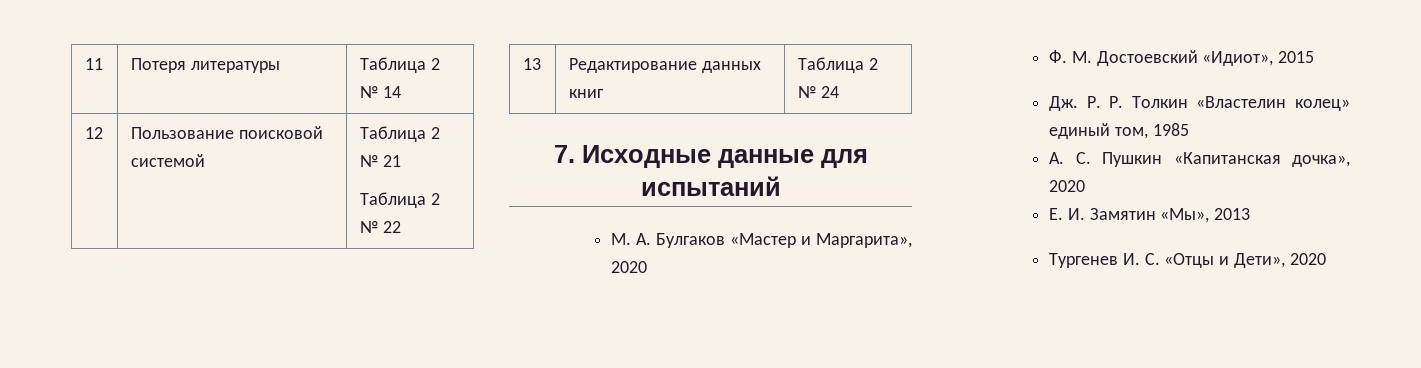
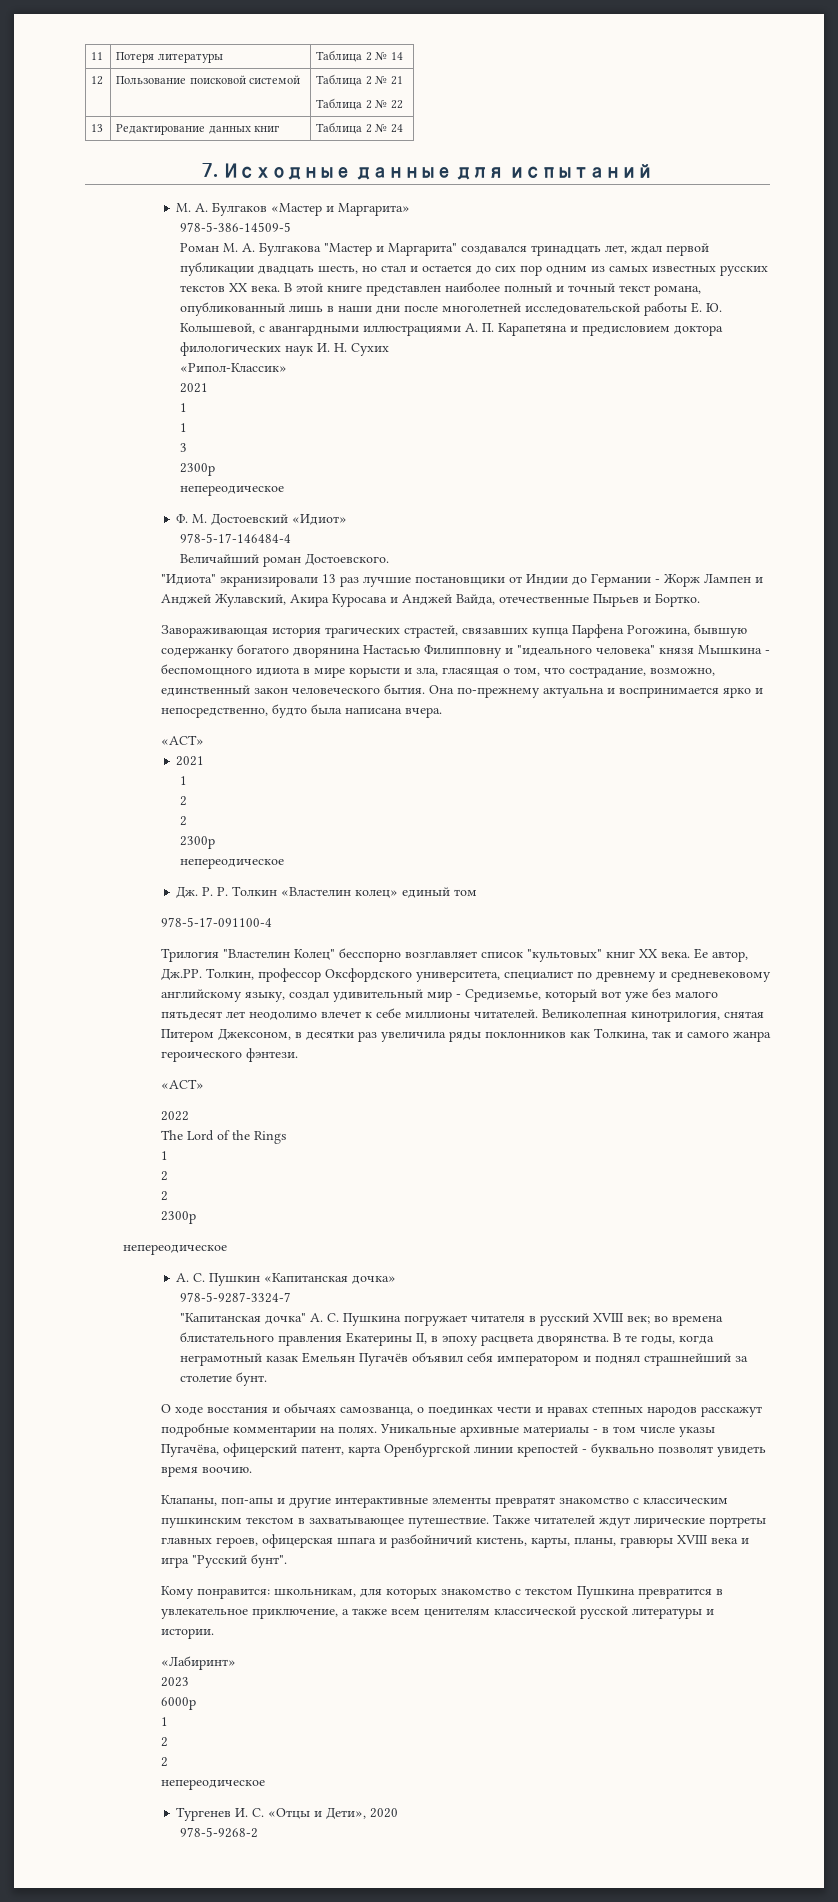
[816,233,912,248] [611,261,648,273] [1049,50,1315,66] Маргарита», 2020 // Ф. М. Достоевский «Идиот», 2015 -> [338,203,411,216] [179,222,291,232] [179,242,709,256] [179,262,768,276] [179,282,701,296] [179,302,722,316] [179,323,723,336] [179,342,389,356] [179,363,287,372] [179,383,208,393] [179,403,187,412] [179,423,187,432] [179,443,187,452] [179,463,215,476] [179,485,284,496] [176,513,348,526] [179,533,291,543] [179,553,389,567] [160,573,763,587] [160,593,700,607] [160,624,747,638] [160,644,770,658] [160,664,715,678] [160,684,763,698] [160,704,442,718] [160,735,204,745] [176,756,205,766] [179,776,187,785] [179,796,187,806] [179,816,187,826] [179,836,215,849] [179,858,284,869] Маргарита» // 978-5-386-14509-5 // Роман М. А. Булгакова "Мастер и Маргарита" создавался тринадцать лет, ждал первой публикации двадцать шесть, но стал и остается до сих пор одним из самых известных русских текстов XX века. В этой книге представлен наиболее полный и точный текст романа, опубликованный лишь в наши дни после многолетней исследовательской работы Е. Ю. Колышевой, с авангардными иллюстрациями А. П. Карапетяна и предисловием доктора филологических наук И. Н. Сухих // «Рипол-Классик» // 2021 // 1 // 1 // 3 // 2300р // непереодическое // Ф. М. Достоевский «Идиот» // 978-5-17-146484-4 // Величайший роман Достоевского. // "Идиота" экранизировали 13 раз лучшие постановщики от Индии до Германии - Жорж Лампен и Анджей Жулавский, Акира Куросава и Анджей Вайда, отечественные Пырьев и Бортко. // Завораживающая история трагических страстей, связавших купца Парфена Рогожина, бывшую содержанку богатого дворянина Настасью Филипповну и "идеального человека" князя Мышкина - беспомощного идиота в мире корысти и зла, гласящая о том, что сострадание, возможно, единственный закон человеческого бытия. Она по-прежнему актуальна и воспринимается ярко и непосредственно, будто была написана вчера. // «АСТ» // 2021 // 1 // 2 // 2 // 2300р // непереодическое
[1114,123,1189,139] [1049,152,1350,167] [1049,180,1086,192] [1049,208,1251,223] том, 1985 // А. С. Пушкин «Капитанская дочка», 2020 // Е. И. Замятин «Мы», 2013 -> [454,889,478,896] [160,917,272,927] [160,948,748,962] [160,968,771,982] [160,988,718,1002] [160,1008,764,1022] [160,1028,771,1042] [160,1048,298,1062] [160,1079,204,1089] [160,1111,189,1121] [160,1130,286,1144] [160,1151,168,1160] [160,1171,168,1181] [160,1191,168,1201] [160,1211,196,1224] [122,1244,227,1255] [176,1273,397,1286] [179,1292,291,1303] [179,1313,723,1326] [179,1332,714,1346] [179,1352,748,1366] [179,1372,267,1386] [160,1403,762,1417] [160,1423,715,1437] [160,1443,766,1457] [160,1466,252,1477] [160,1495,728,1508] [160,1514,766,1528] [160,1534,749,1548] [160,1554,287,1568] [160,1586,723,1599] [160,1606,714,1619] [160,1628,214,1639] [160,1656,236,1670] [160,1677,189,1687] [160,1697,196,1710] [160,1717,168,1726] [160,1737,168,1747] [160,1757,168,1767] [160,1779,265,1790] том // 978-5-17-091100-4 // Трилогия "Властелин Колец" бесспорно возглавляет список "культовых" книг ХХ века. Ее автор, Дж.РР. Толкин, профессор Оксфордского университета, специалист по древнему и средневековому английскому языку, создал удивительный мир - Средиземье, который вот уже без малого пятьдесят лет неодолимо влечет к себе миллионы читателей. Великолепная кинотрилогия, снятая Питером Джексоном, в десятки раз увеличила ряды поклонников как Толкина, так и самого жанра героического фэнтези. // «АСТ» // 2022 // The Lord of the Rings // 1 // 2 // 2 // 2300р // непереодическое // А. С. Пушкин «Капитанская дочка» // 978-5-9287-3324-7 // "Капитанская дочка" А. С. Пушкина погружает читателя в русский XVIII век; во времена блистательного правления Екатерины II, в эпоху расцвета дворянства. В те годы, когда неграмотный казак Емельян Пугачёв объявил себя императором и поднял страшнейший за столетие бунт. // О ходе восстания и обычаях самозванца, о поединках чести и нравах степных народов расскажут подробные комментарии на полях. Уникальные архивные материалы - в том числе указы Пугачёва, офицерский патент, карта Оренбургской линии крепостей - буквально позволят увидеть время воочию. // Клапаны, поп-апы и другие интерактивные элементы превратят знакомство с классическим пушкинским текстом в захватывающее путешествие. Также читателей ждут лирические портреты главных героев, офицерская шпага и разбойничий кистень, карты, планы, гравюры XVIII века и игра "Русский бунт". // Кому понравится: школьникам, для которых знакомство с текстом Пушкина превратится в увлекательное приключение, а также всем ценителям классической русской литературы и истории. // «Лабиринт» // 2023 // 6000р // 1 // 2 // 2 // непереодическое
(1326, 259) none -> [179,1827,258,1838] // 978-5-9268-2

